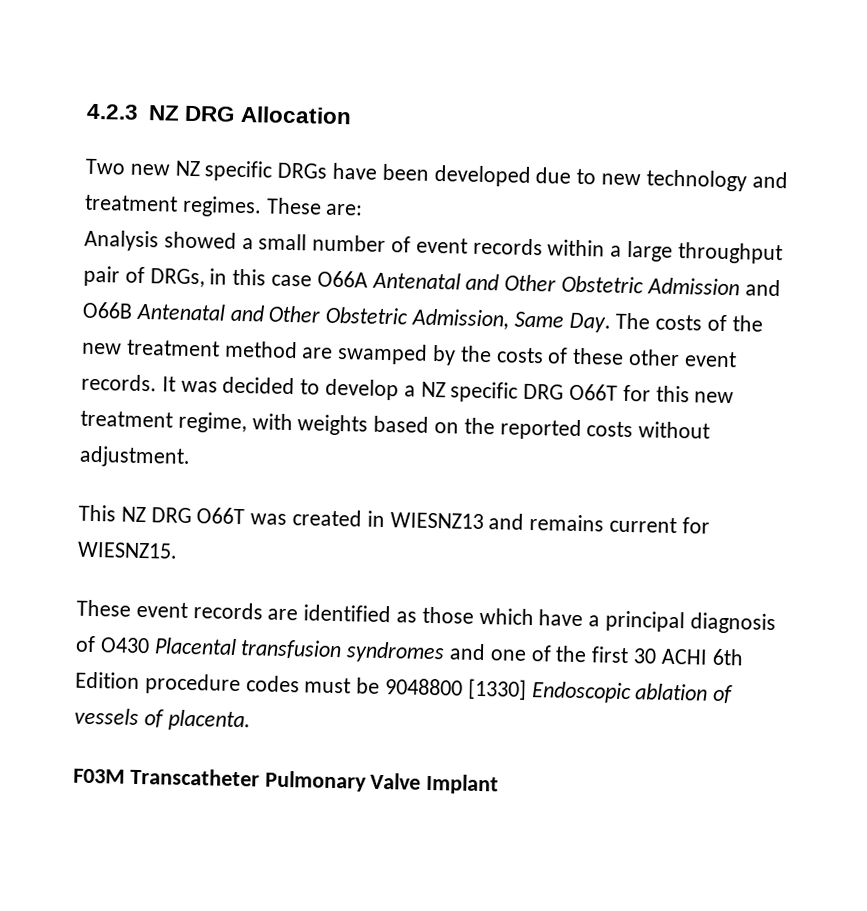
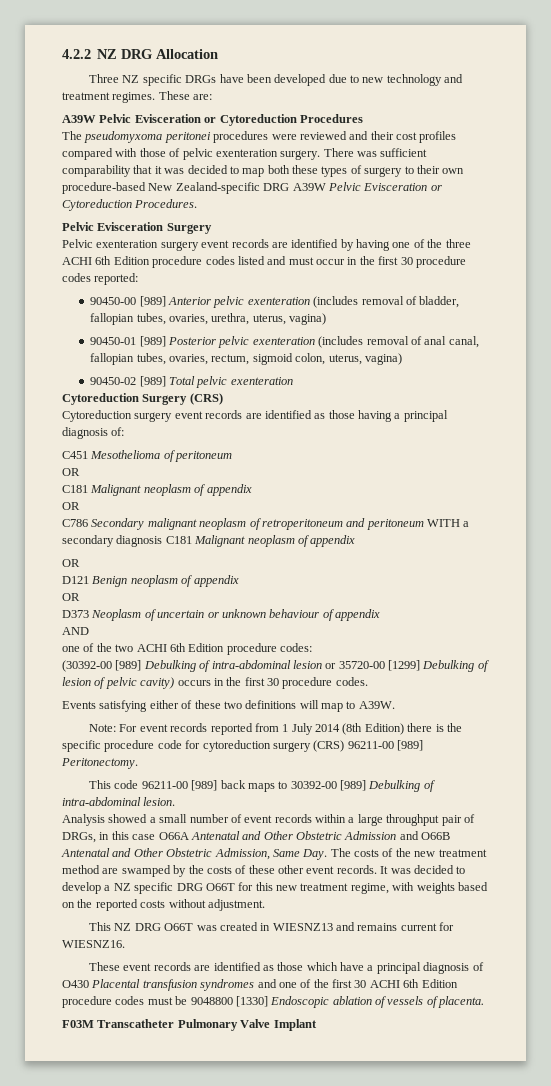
[86,103,139,120] 4.2.3 -> [62,49,91,59] 4.2.2
[85,158,170,176] Two new -> [89,74,120,83] Three
(364, 209) none -> [62,114,363,126] [62,131,457,143] [62,148,428,160] [62,165,465,177] [62,182,442,194] [62,199,198,211] [62,222,212,234] [62,239,471,251] [62,256,466,268] [62,273,139,285] [90,296,460,308] [90,313,327,325] [90,336,479,348] [90,353,402,365] [90,376,293,388] [62,393,223,405] [62,410,448,422] [62,427,125,439] [62,450,233,462] [62,468,80,476] [62,484,252,496] [62,502,80,510] [62,518,470,530] [62,535,356,547] [62,559,80,567] [62,575,239,587] [62,593,80,601] [62,609,380,621] [62,627,89,635] [62,643,312,655] [62,660,489,672] [62,677,368,689] [62,700,395,712] [89,723,462,735] [62,740,423,752] [61,758,138,769] [89,780,435,792] [62,797,176,806] // A39W Pelvic Evisceration or Cytoreduction Procedures // The pseudomyxoma peritonei procedures were reviewed and their cost profiles compared with those of pelvic exenteration surgery. There was sufficient comparability that it was decided to map both these types of surgery to their own procedure-based New Zealand-specific DRG A39W Pelvic Evisceration or Cytoreduction Procedures. // Pelvic Evisceration Surgery // Pelvic exenteration surgery event records are identified by having one of the three ACHI 6th Edition procedure codes listed and must occur in the first 30 procedure codes reported: // 90450-00 [989] Anterior pelvic exenteration (includes removal of bladder, fallopian tubes, ovaries, urethra, uterus, vagina) // 90450-01 [989] Posterior pelvic exenteration (includes removal of anal canal, fallopian tubes, ovaries, rectum, sigmoid colon, uterus, vagina) // 90450-02 [989] Total pelvic exenteration // Cytoreduction Surgery (CRS) // Cytoreduction surgery event records are identified as those having a principal diagnosis of: // C451 Mesothelioma of peritoneum // OR // C181 Malignant neoplasm of appendix // OR // C786 Secondary malignant neoplasm of retroperitoneum and peritoneum WITH a secondary diagnosis C181 Malignant neoplasm of appendix // OR // D121 Benign neoplasm of appendix // OR // D373 Neoplasm of uncertain or unknown behaviour of appendix // AND // one of the two ACHI 6th Edition procedure codes: // (30392-00 [989] Debulking of intra-abdominal lesion or 35720-00 [1299] Debulking of lesion of pelvic cavity) occurs in the first 30 procedure codes. // Events satisfying either of these two definitions will map to A39W. // Note: For event records reported from 1 July 2014 (8th Edition) there is the specific procedure code for cytoreduction surgery (CRS) 96211-00 [989] Peritonectomy. // This code 96211-00 [989] back maps to 30392-00 [989] Debulking of intra-abdominal lesion.
[77,541,178,559] WIESNZ15. -> [62,940,125,948] WIESNZ16.

